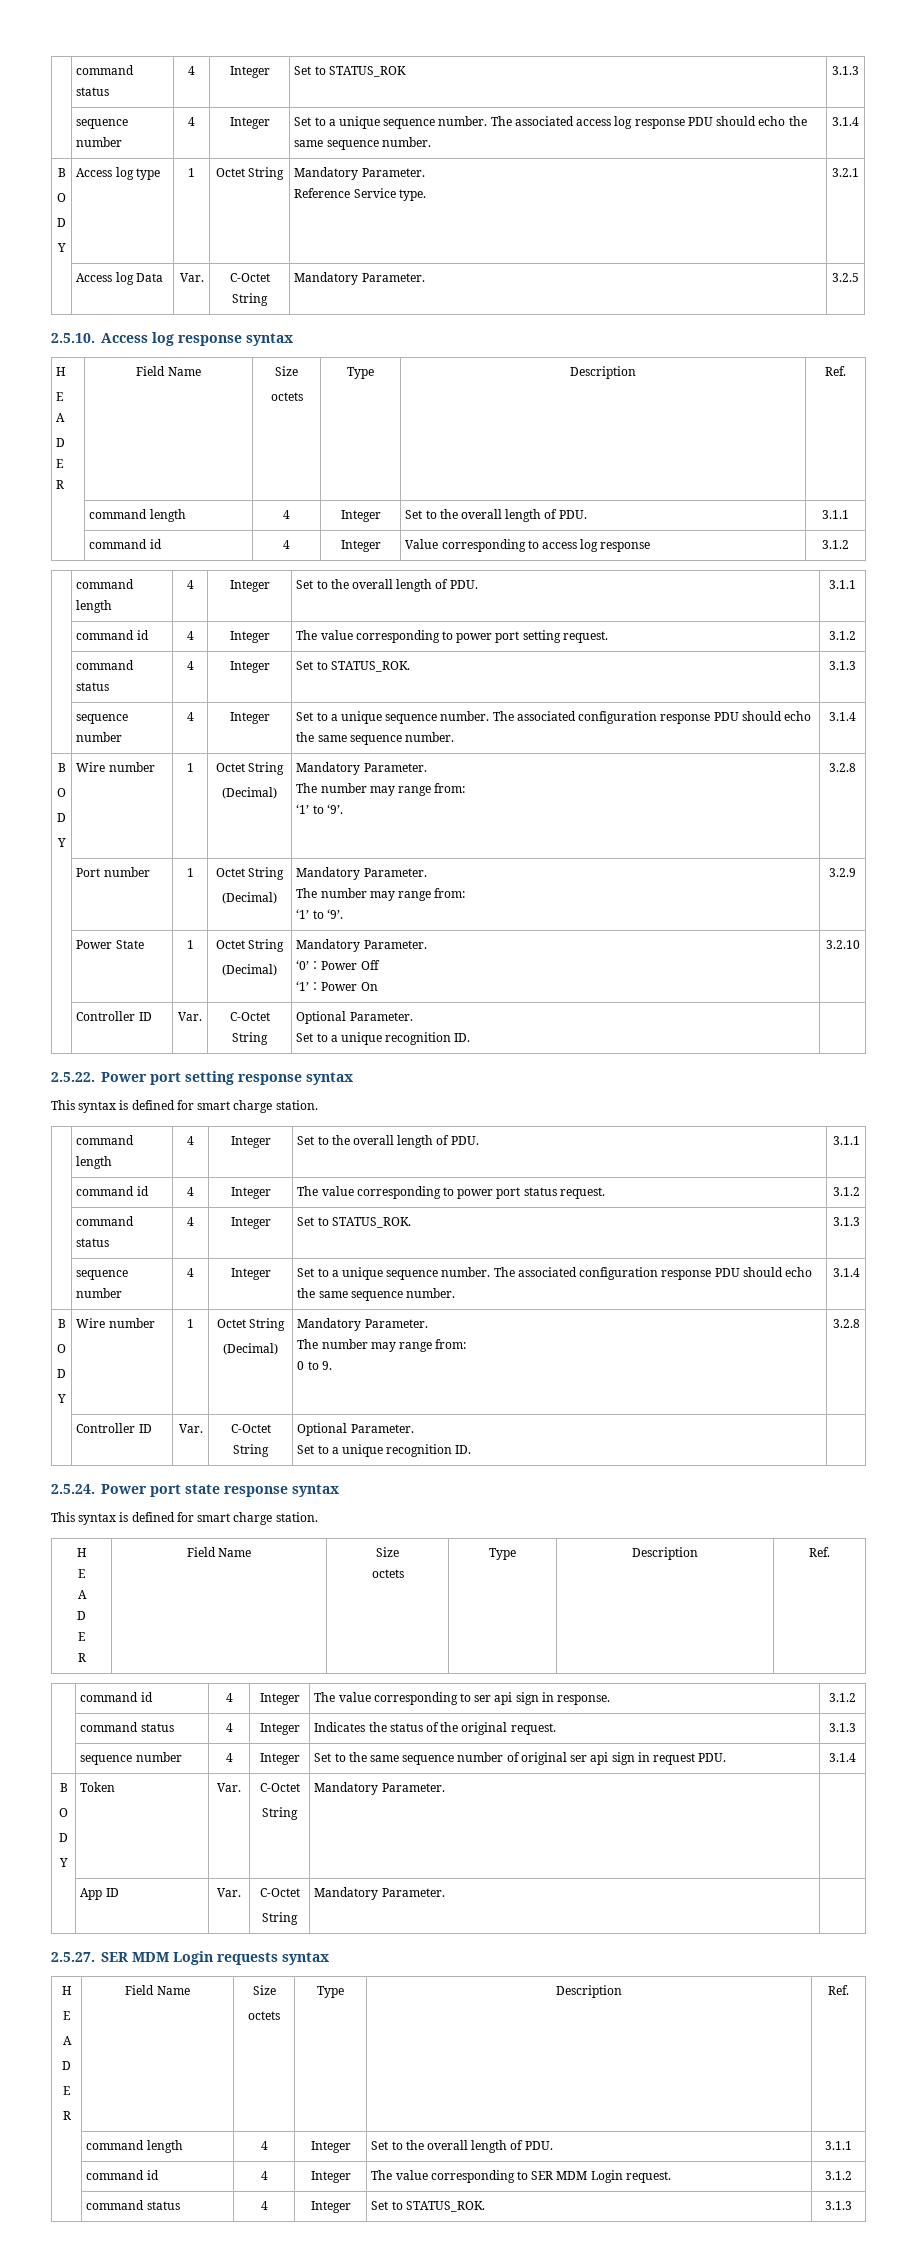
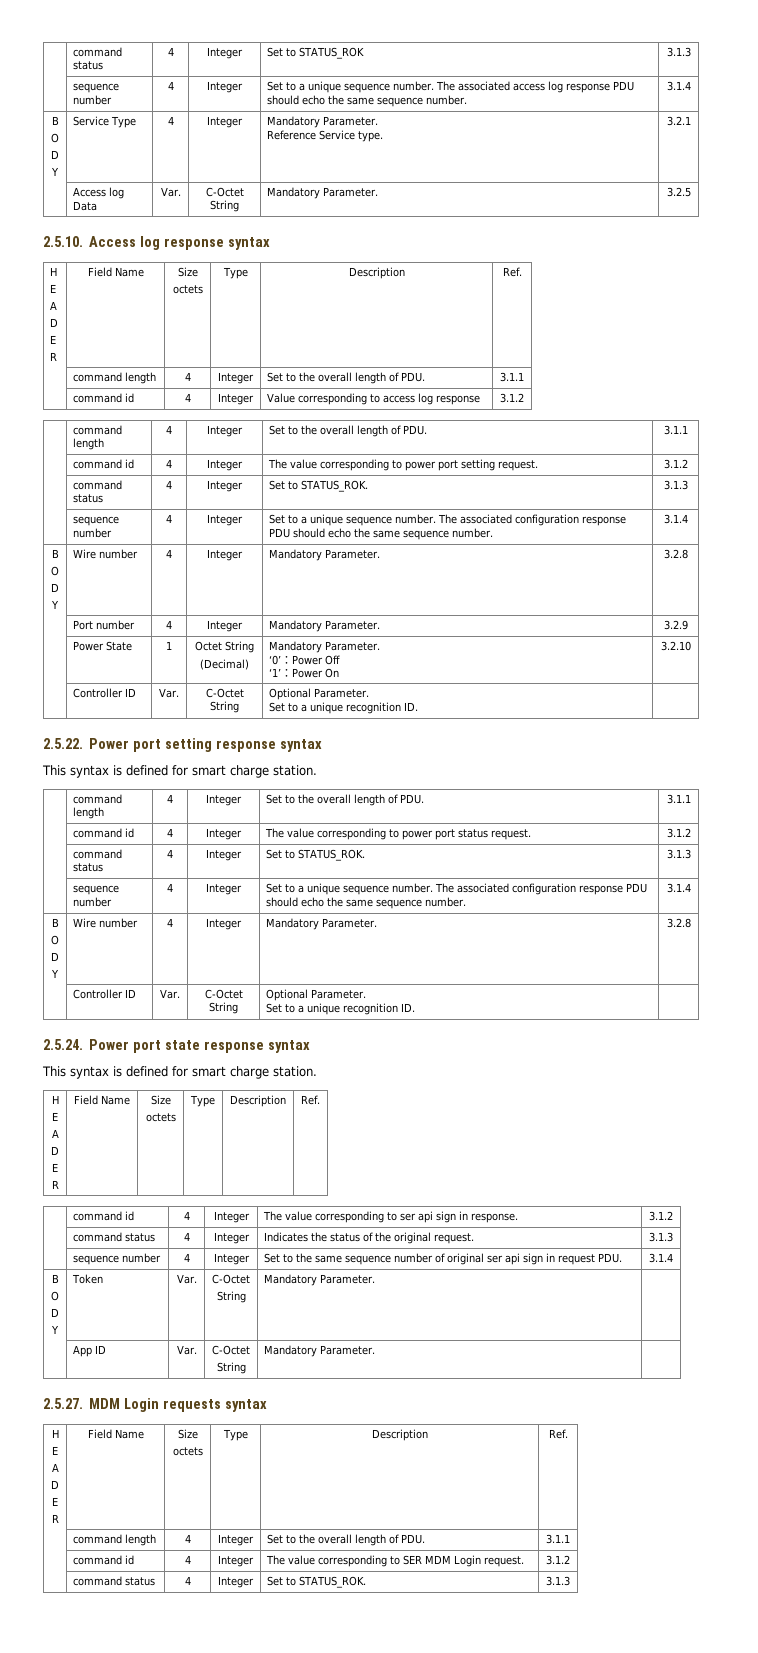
[76,167,160,180] [188,168,195,177] [215,167,285,180] Access log type | 1 | Octet String -> [73,116,137,128] [167,116,174,125] [207,116,243,128] Service Type | 4 | Integer
[186,763,194,772] [215,762,285,775] [222,787,277,799] [296,762,427,775] [296,783,466,796] [296,804,343,814] [829,763,856,772] [76,867,150,877] [186,868,194,877] [215,867,285,880] [222,892,277,904] [296,867,427,880] [296,888,466,901] [296,909,343,919] 1 | Octet String // (Decimal) | Mandatory Parameter. // The number may range from: // ‘1’ to ‘9’. | 3.2.8 // | Port number | 1 | Octet String // (Decimal) | Mandatory Parameter. // The number may range from: // ‘1’ to ‘9’. -> [166,549,172,558] [207,549,243,561] [269,549,381,561] [663,549,688,559] [73,620,136,630] [166,620,172,629] [207,620,243,632] [269,620,381,632] 4 | Integer | Mandatory Parameter. | 3.2.8 // | Port number | 4 | Integer | Mandatory Parameter.
[187,1319,194,1328] [216,1318,286,1331] [223,1343,278,1355] [297,1318,428,1331] [297,1339,467,1352] [297,1361,332,1370] 1 | Octet String // (Decimal) | Mandatory Parameter. // The number may range from: // 0 to 9. -> [167,918,173,927] [206,918,242,930] [266,918,378,930] 4 | Integer | Mandatory Parameter.
[101,1952,128,1962] SER -> (83, 1403) none

